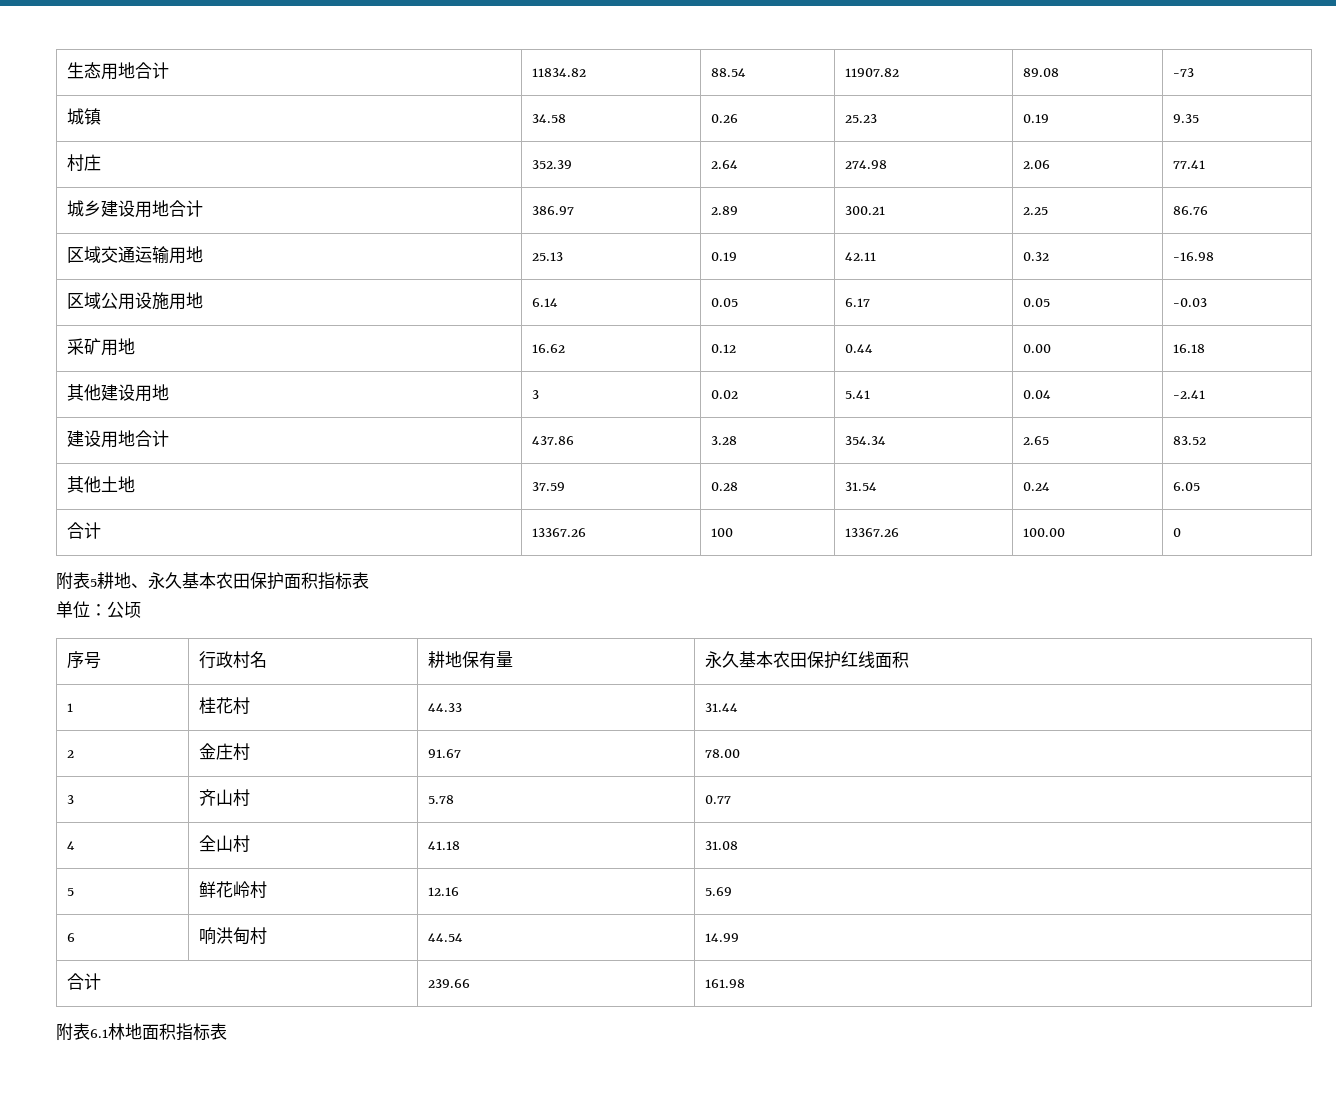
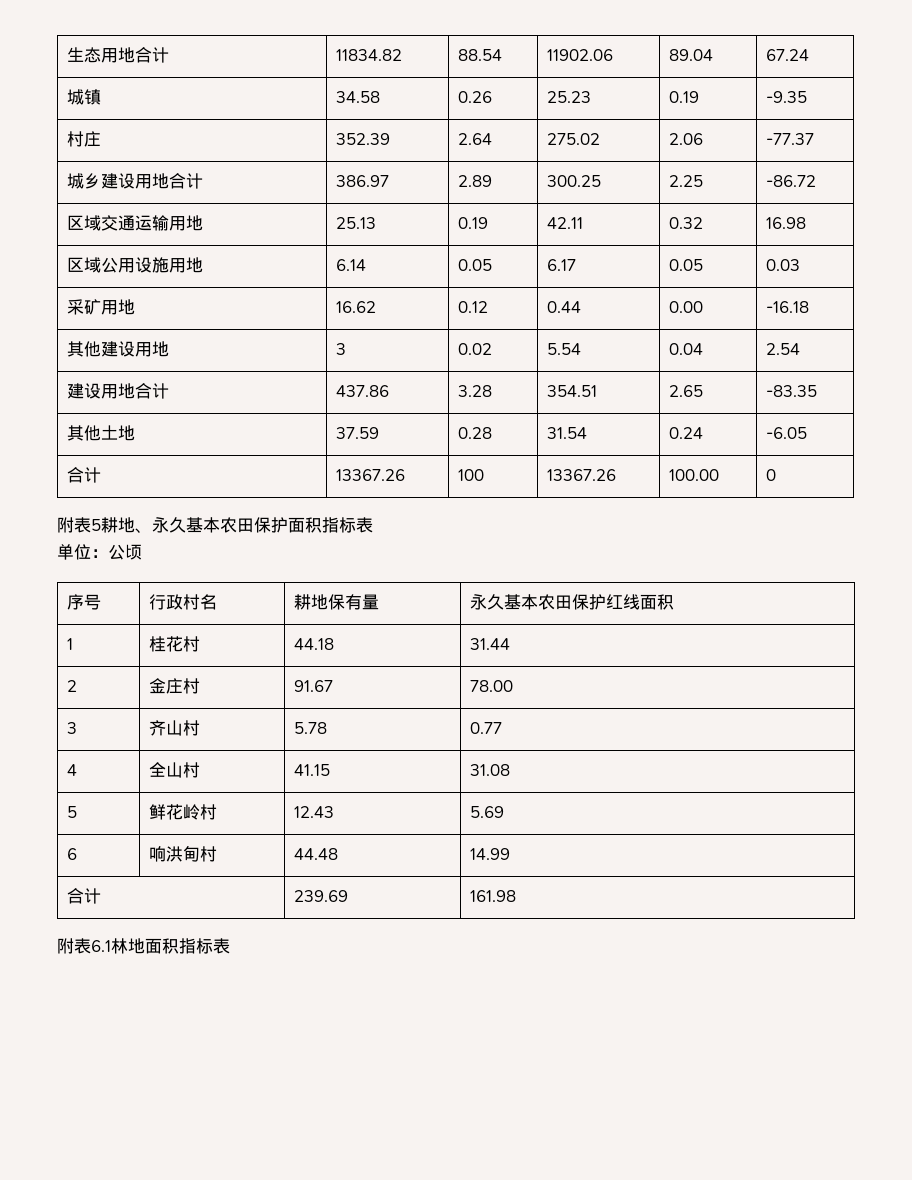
[844,68,899,77] [1022,68,1059,77] [1172,68,1194,77] 11907.82 | 89.08 | -73 -> [547,49,614,61] [669,49,714,61] [766,49,810,61] 11902.06 | 89.04 | 67.24
[1172,114,1199,123] 9.35 -> [766,91,808,103] -9.35
[844,160,887,169] 274.98 -> [547,133,601,145] 275.02
[1172,160,1205,169] 77.41 -> [766,133,815,145] -77.37
[844,206,885,215] 300.21 -> [547,175,602,187] 300.25
[1172,206,1208,215] 86.76 -> [766,175,817,187] -86.72
[1172,252,1214,261] -16.98 -> [766,217,807,229] 16.98
[1172,298,1207,307] -0.03 -> [766,259,801,271] 0.03
[1172,344,1205,353] 16.18 -> [766,301,810,313] -16.18
[844,390,870,399] 5.41 -> [547,343,582,355] 5.54
[1172,390,1205,399] -2.41 -> [766,343,801,355] 2.54
[844,436,886,445] 354.34 -> [547,385,598,397] 354.51
[1172,436,1206,445] 83.52 -> [766,385,818,397] -83.35
[1172,482,1200,491] 6.05 -> [766,427,808,439] -6.05
[427,703,462,712] 44.33 -> [294,638,335,650] 44.18
[427,841,460,850] 41.18 -> [294,764,331,776] 41.15
[427,887,459,896] 12.16 -> [294,806,335,818] 12.43
[427,933,463,942] 44.54 -> [294,848,339,860] 44.48
[427,979,470,988] 239.66 -> [294,890,349,902] 239.69

